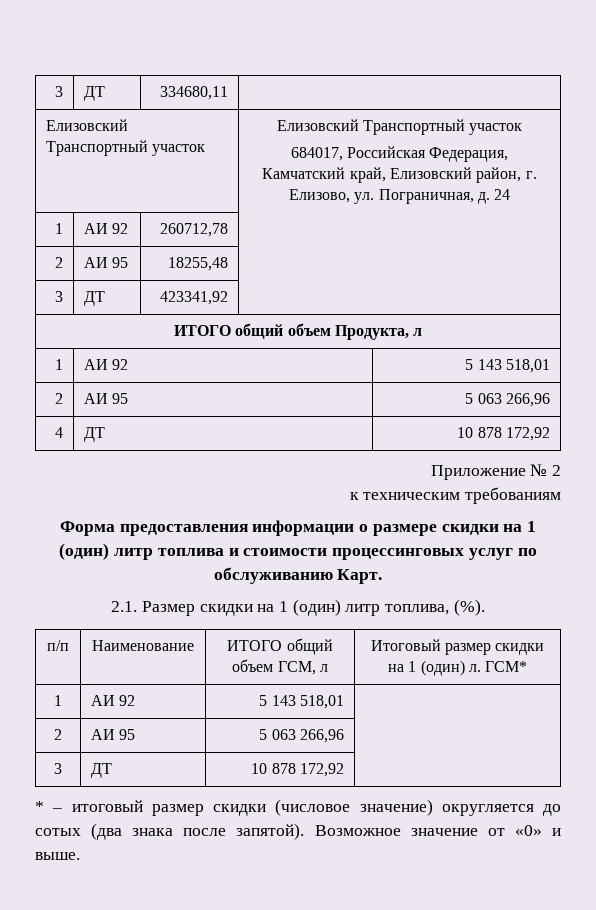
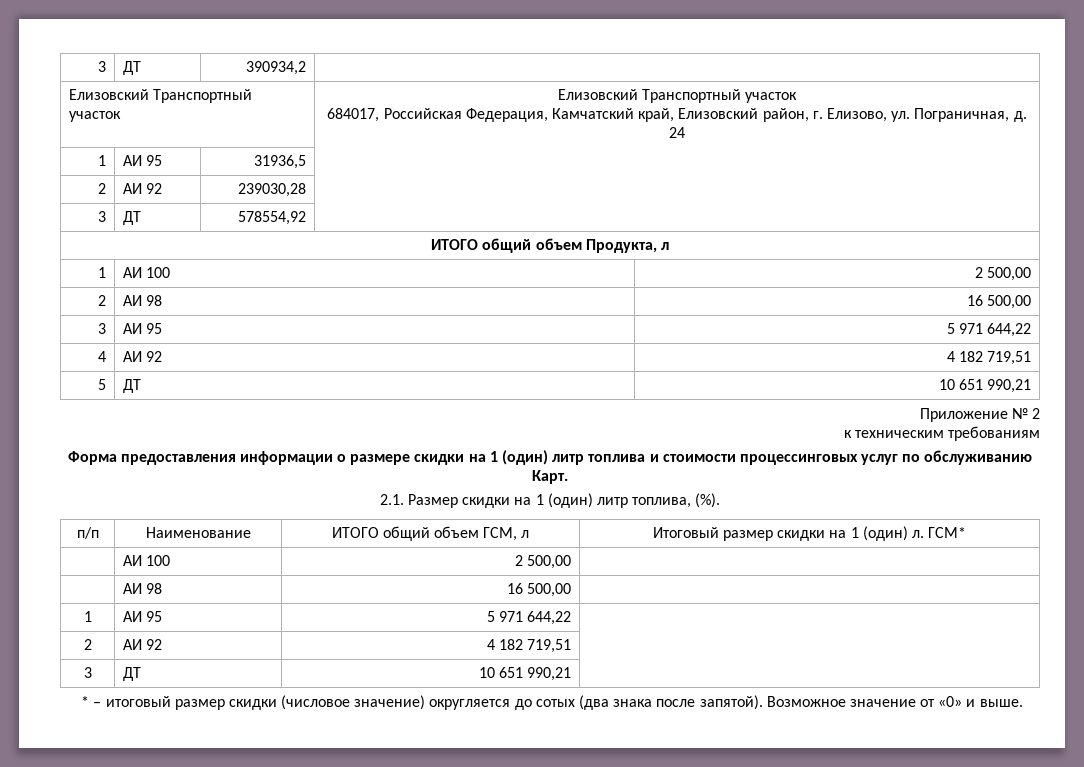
[54,86,63,97] [84,86,106,101] [159,86,228,100] 3 | ДТ | 334680,11 -> [98,61,107,72] [122,61,141,75] [246,61,307,75] 3 | ДТ | 390934,2
[112,223,129,234] [159,223,228,237] [54,257,63,268] [84,257,129,268] [167,257,228,271] [54,291,63,302] [84,291,106,306] [159,291,228,305] 92 | 260712,78 | // 2 | АИ 95 | 18255,48 | // 3 | ДТ | 423341,92 -> [146,155,163,166] [254,155,307,169] [98,183,107,194] [122,183,163,194] [238,183,307,197] [98,211,107,222] [122,211,141,225] [238,211,307,225] 95 | 31936,5 | // 2 | АИ 92 | 239030,28 | // 3 | ДТ | 578554,92
[112,359,129,370] [465,359,550,373] [54,393,63,404] [84,393,129,404] [465,393,550,407] [54,427,63,438] [84,427,106,442] [457,427,550,441] 92 | 5 143 518,01 // 2 | АИ 95 | 5 063 266,96 // 4 | ДТ | 10 878 172,92 -> [146,267,171,278] [974,267,1032,281] [98,295,107,306] [122,295,163,306] [966,295,1032,309] [98,323,107,334] [122,323,163,334] [946,323,1032,337] [98,351,107,362] [122,351,163,362] [946,351,1032,365] [98,379,107,390] [122,379,141,393] [938,379,1032,393] 100 | 2 500,00 // 2 | АИ 98 | 16 500,00 // 3 | АИ 95 | 5 971 644,22 // 4 | АИ 92 | 4 182 719,51 // 5 | ДТ | 10 651 990,21
[54,695,62,706] [91,695,136,706] [259,695,344,709] [54,729,62,740] [91,729,136,740] [259,729,344,743] // 1 | АИ 92 | 5 143 518,01 | // 2 | АИ 95 | 5 063 266,96 -> [122,555,171,566] [514,555,572,569] [122,583,163,594] [506,583,572,597] [83,611,92,622] [122,611,163,622] [486,611,572,625] [83,639,92,650] [122,639,163,650] [486,639,572,653] // | АИ 100 | 2 500,00 | // | АИ 98 | 16 500,00 | // 1 | АИ 95 | 5 971 644,22 | // 2 | АИ 92 | 4 182 719,51
[271,763,344,777] 878 172,92 -> [498,667,572,681] 651 990,21

